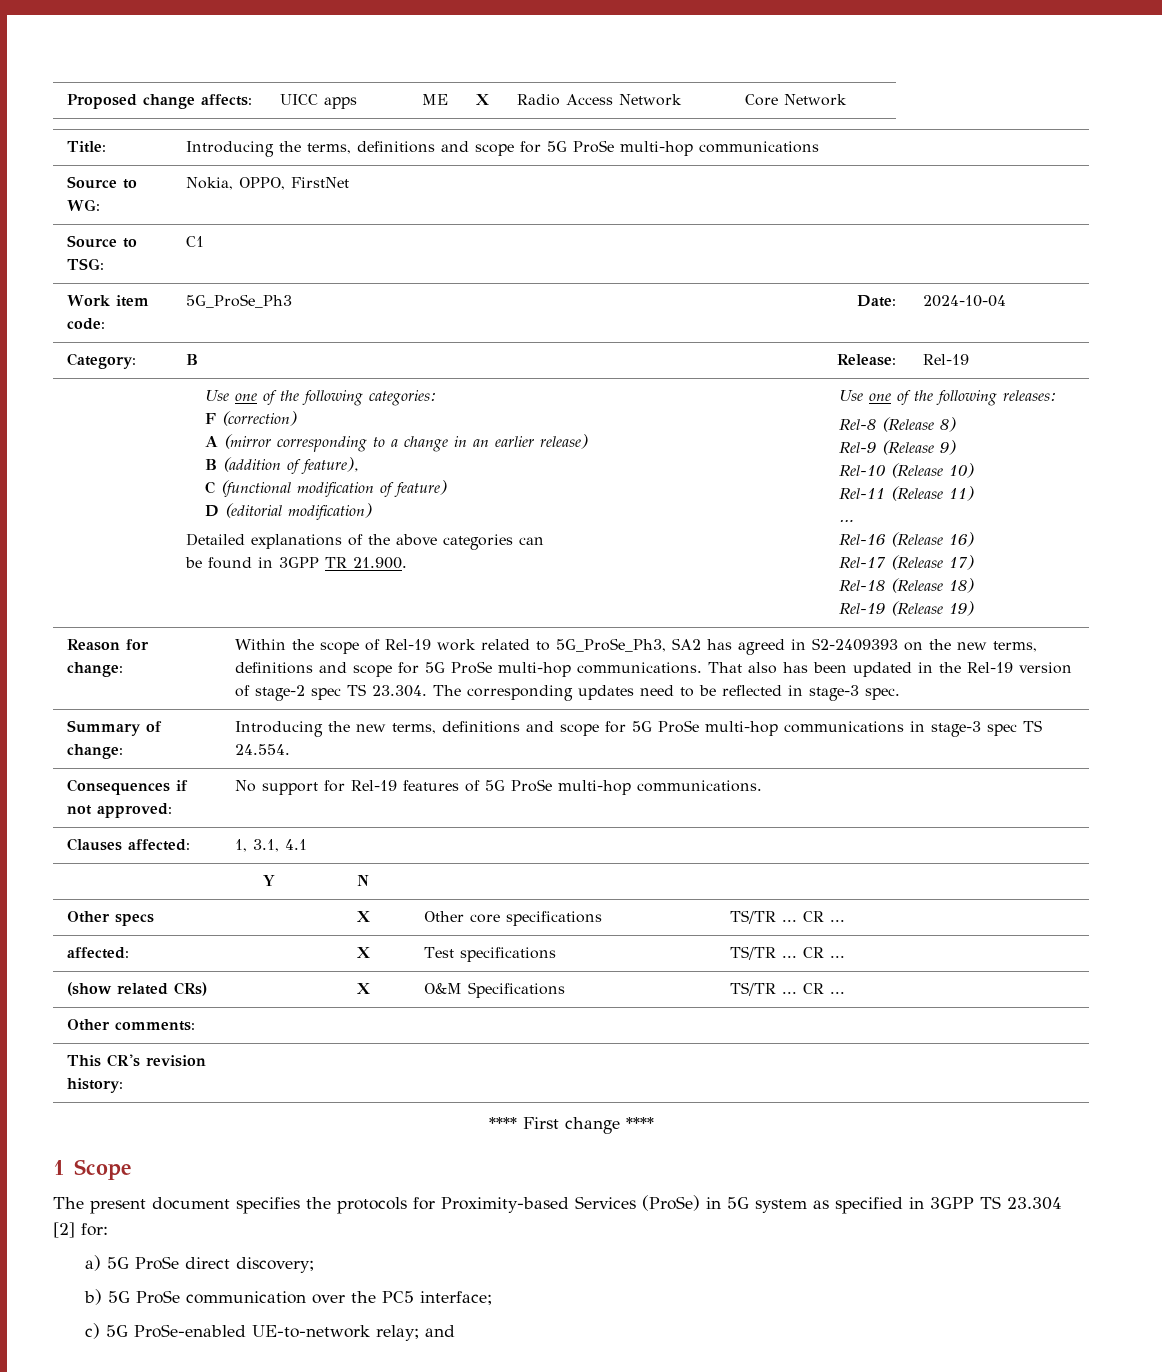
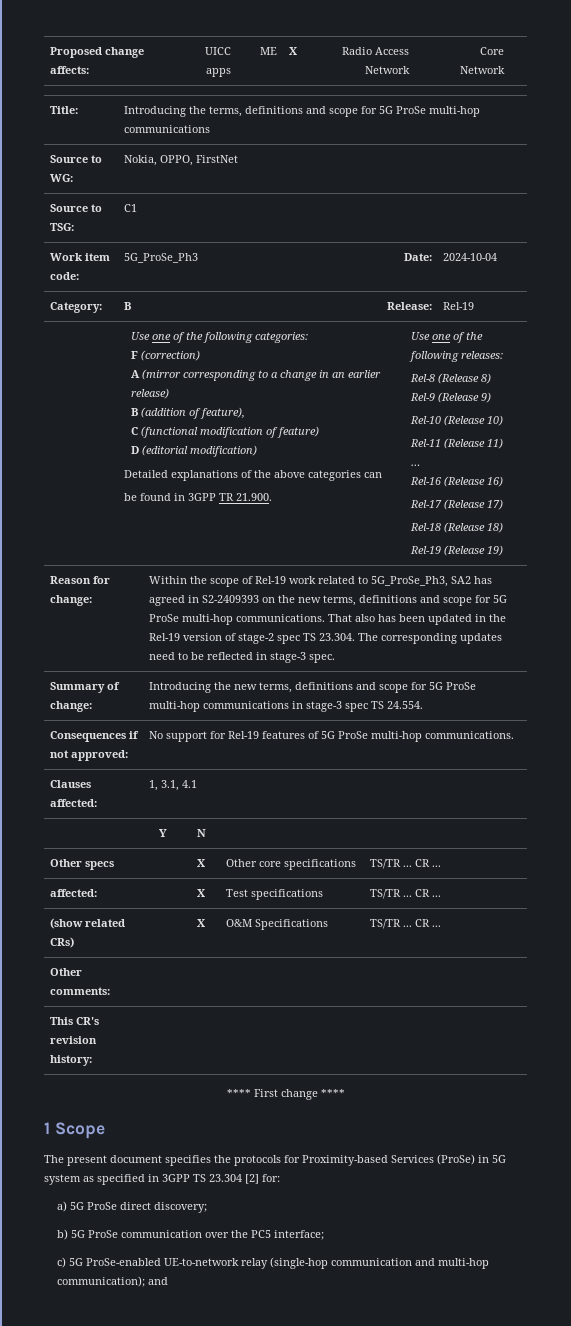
[375,1325,419,1341] relay; -> [240,1257,489,1269] [56,1276,145,1287] relay (single-hop communication and multi-hop communication);

